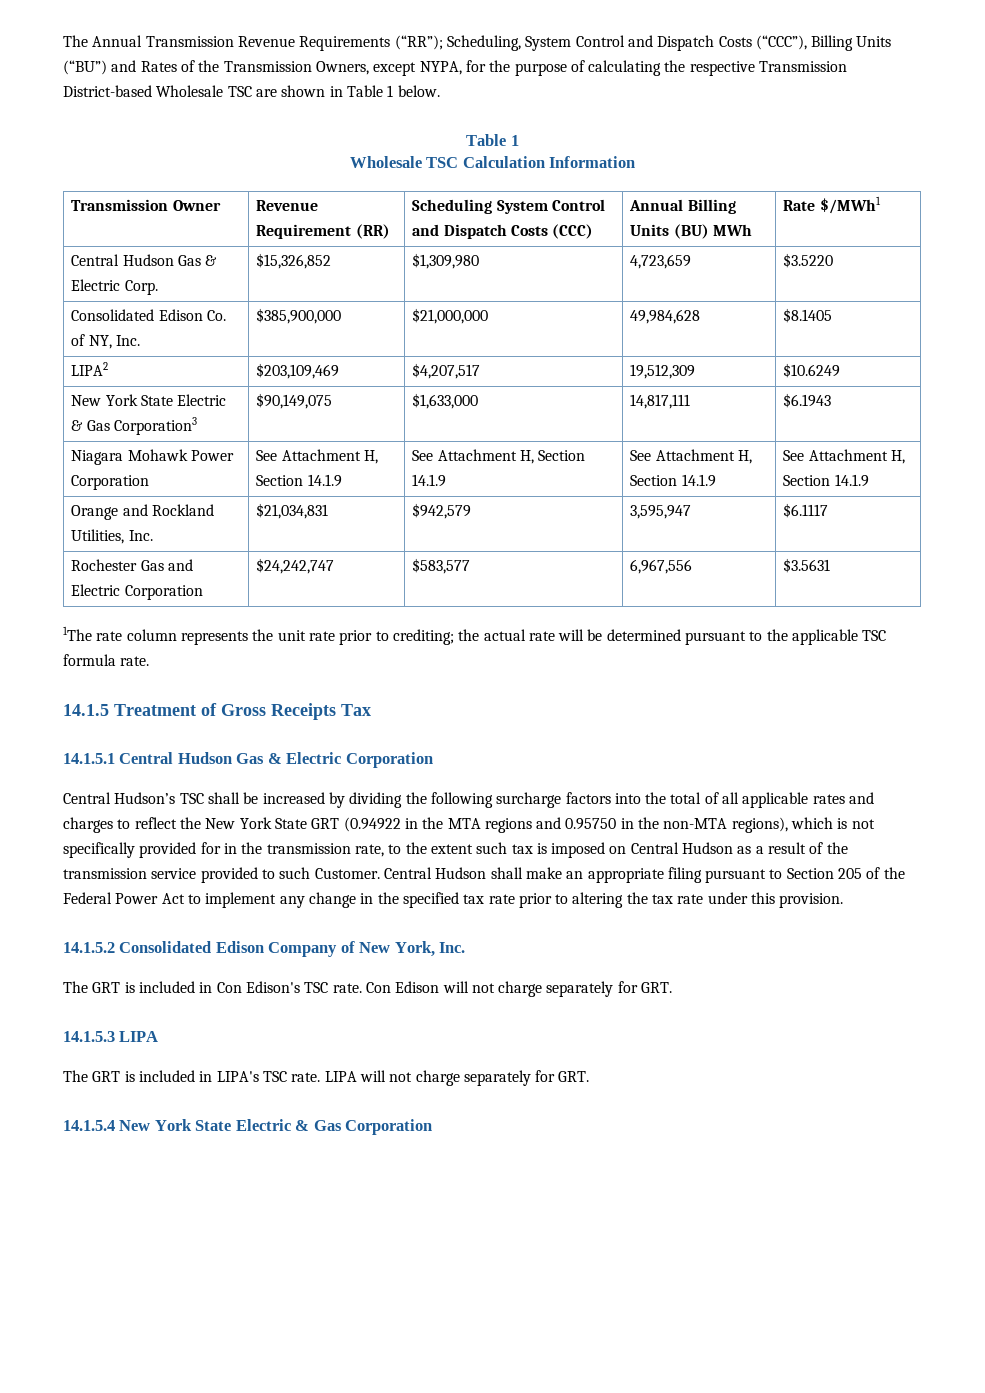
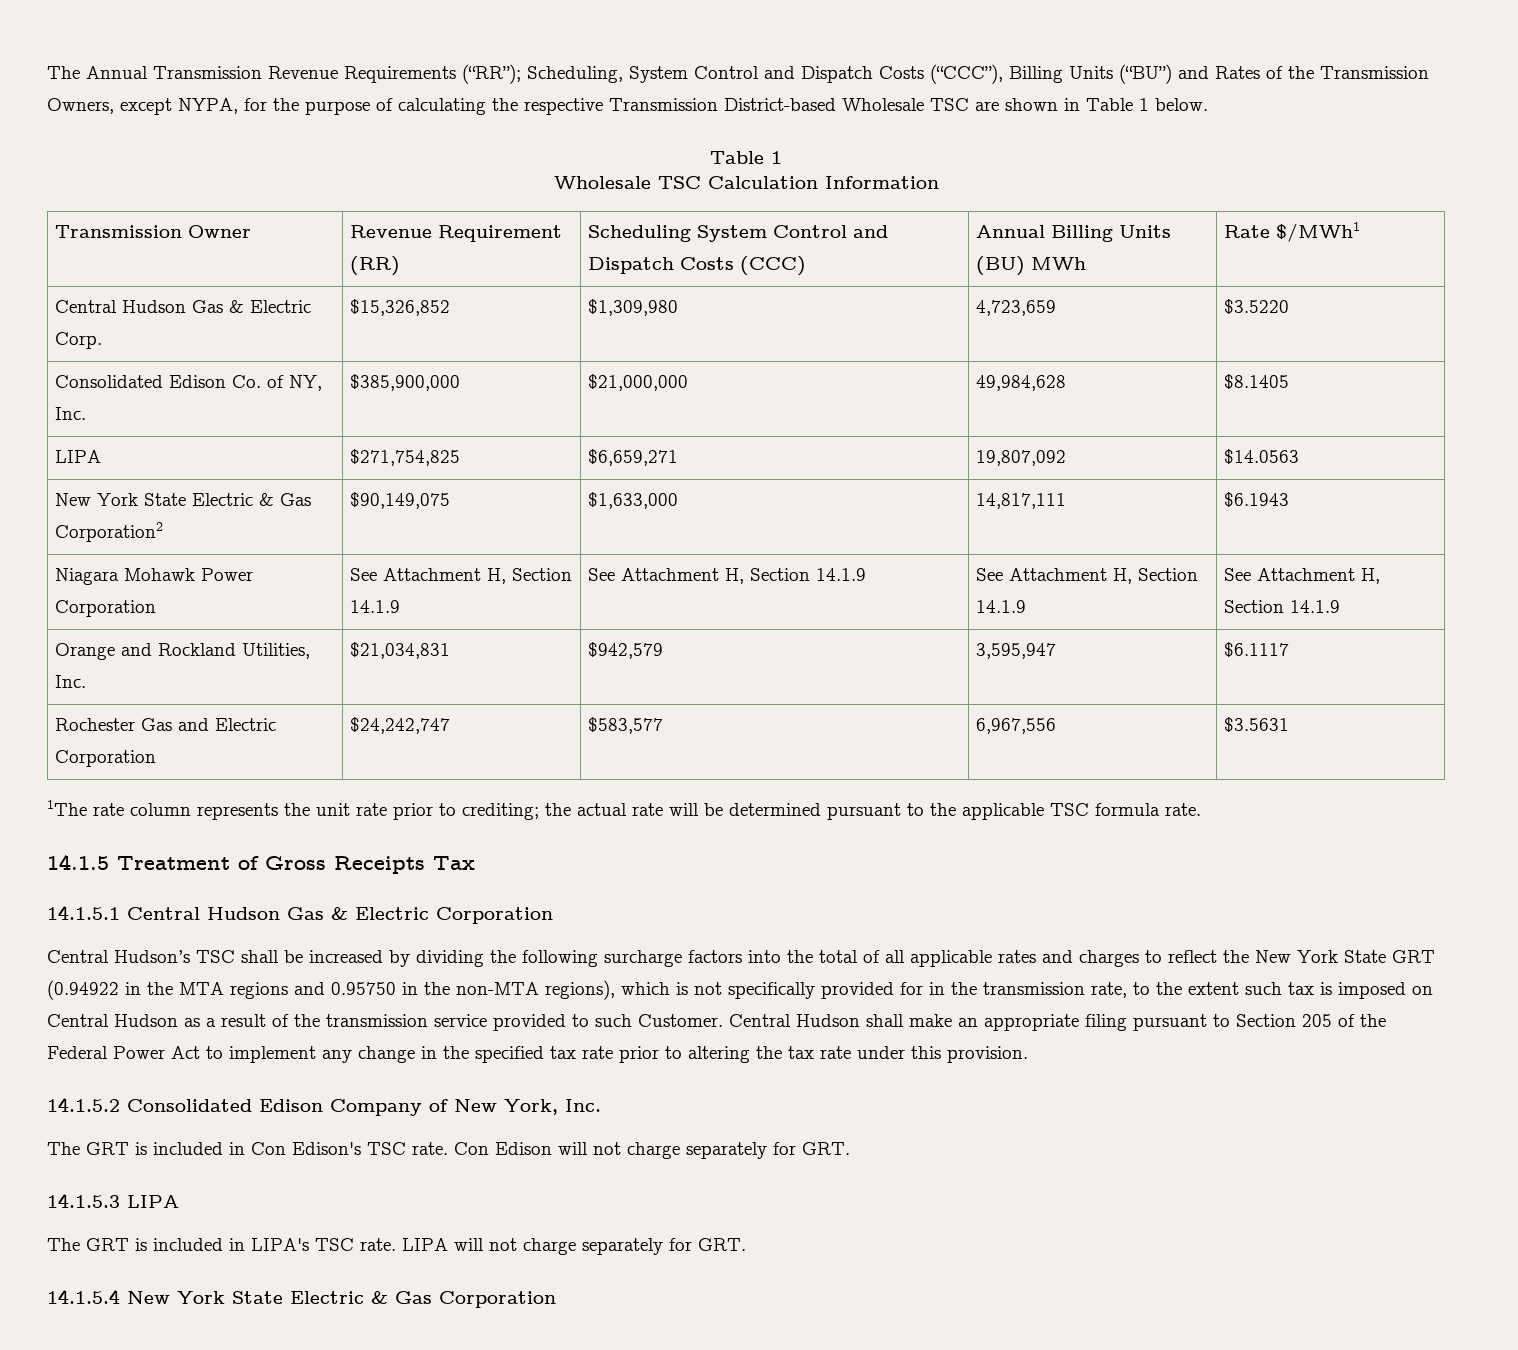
[71,362,109,376] [256,363,340,379] [412,363,481,379] [630,364,696,379] [783,363,841,378] [71,394,227,406] [71,417,198,435] LIPA2 | $203,109,469 | $4,207,517 | 19,512,309 | $10.6249 // New York State Electric & Gas Corporation3 -> [55,450,102,463] [350,449,461,466] [588,449,679,466] [976,450,1067,466] [1224,449,1300,465] [55,493,312,506] [55,522,164,542] LIPA | $271,754,825 | $6,659,271 | 19,807,092 | $14.0563 // New York State Electric & Gas Corporation2

